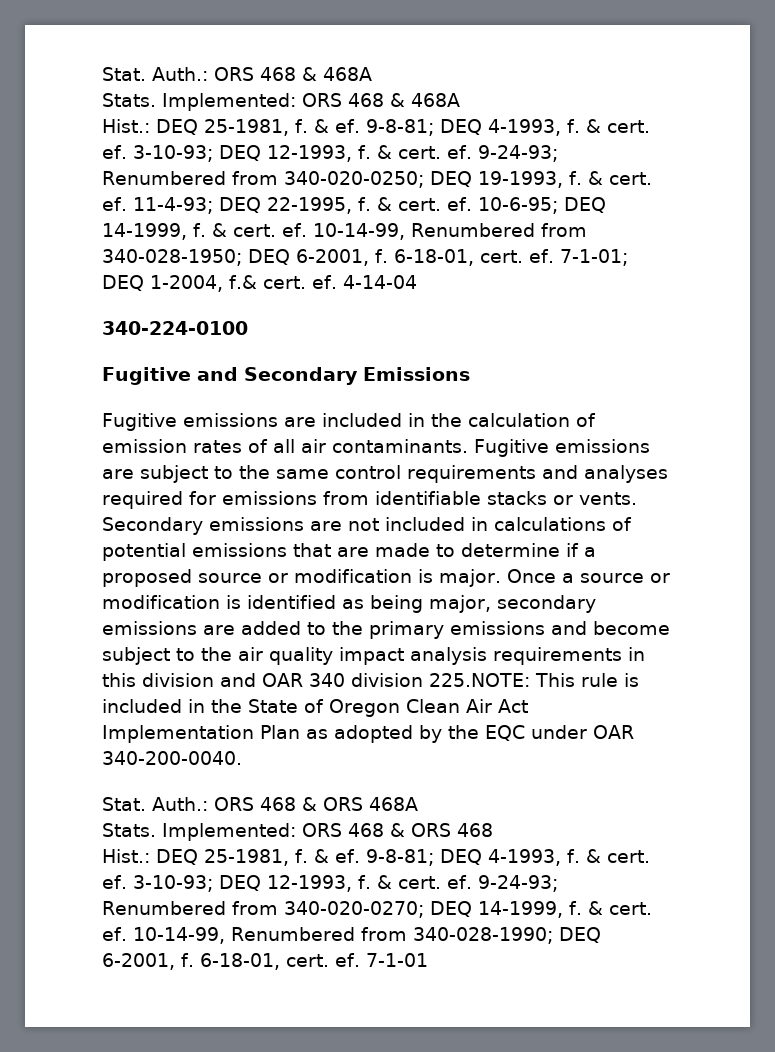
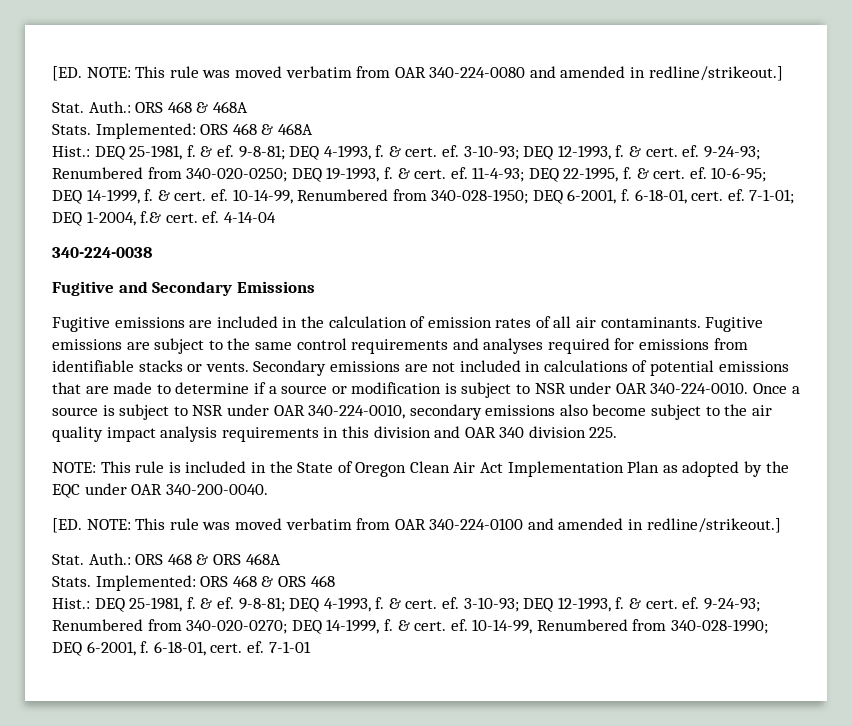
(102, 74) none -> [52,66,783,81] [ED. NOTE: This rule was moved verbatim from OAR 340-224-0080 and amended in redline/strikeout.] //
[102,321,248,335] 340-224-0100 -> [52,247,152,258] 340-224-0038
[102,569,670,587] [102,595,596,613] [102,621,587,639] proposed source or modification is major. Once a source or modification is identified as being major, secondary emissions are added to the primary emissions and -> [281,382,800,398] [52,404,588,420] source or modification is subject to NSR under OAR 340-224-0010. Once a source is subject to NSR under OAR 340-224-0010, secondary emissions also
[429,673,530,687] 225.NOTE: -> [589,427,618,438] [52,462,96,473] 225. // NOTE:
(242, 758) none -> [52,518,781,533] // [ED. NOTE: This rule was moved verbatim from OAR 340-224-0100 and amended in redline/strikeout.]

